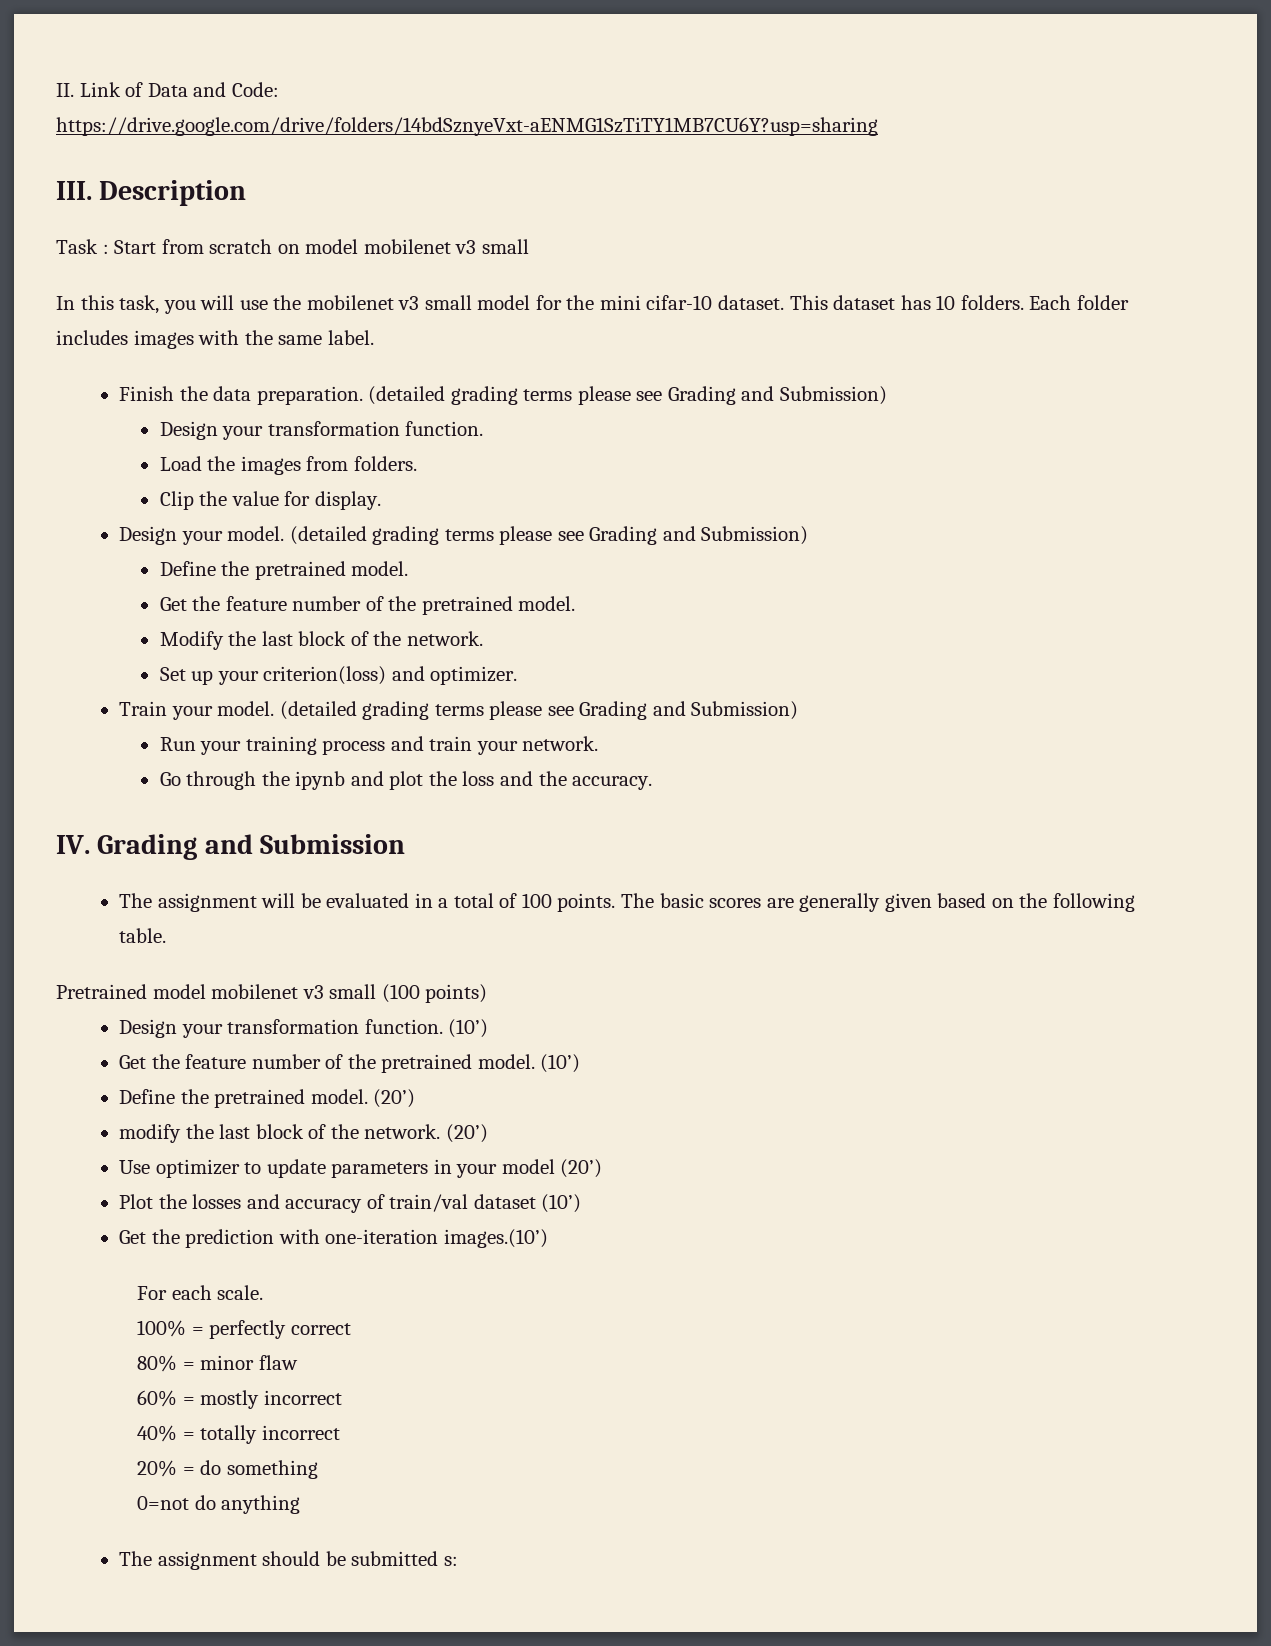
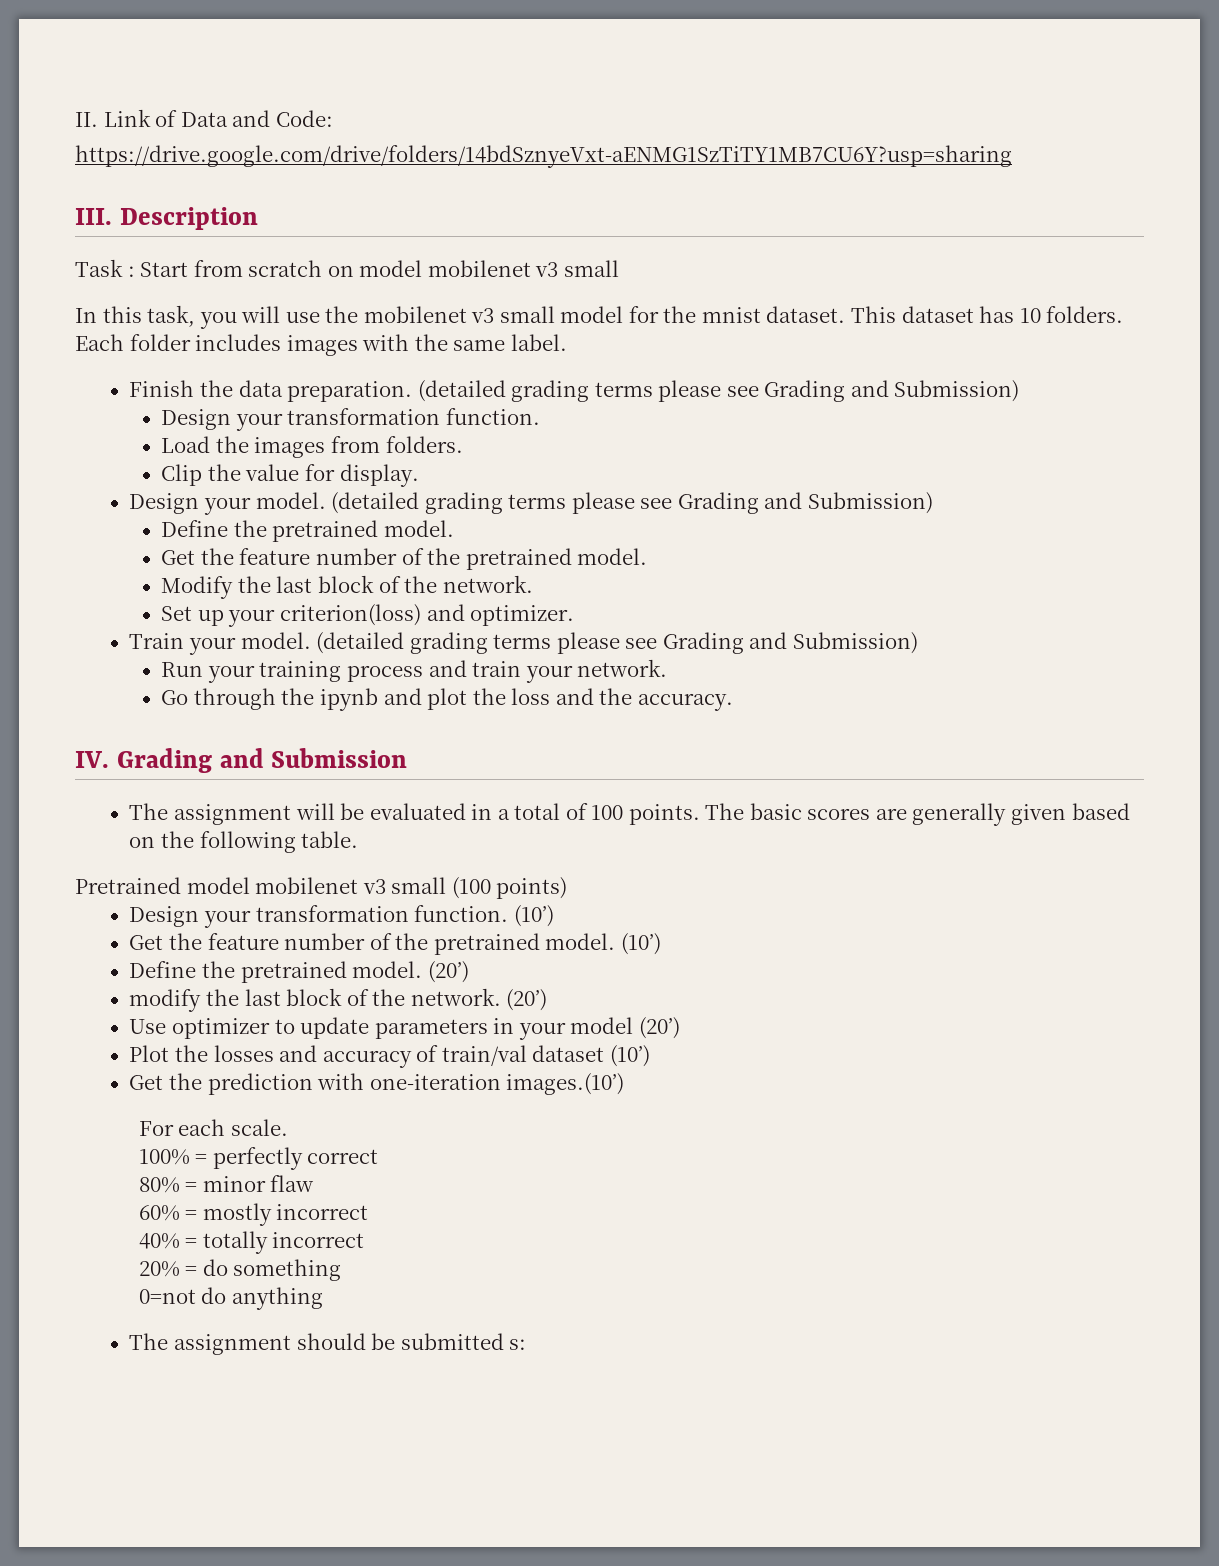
[599,295,713,310] mini cifar-10 -> [701,307,761,323] mnist

